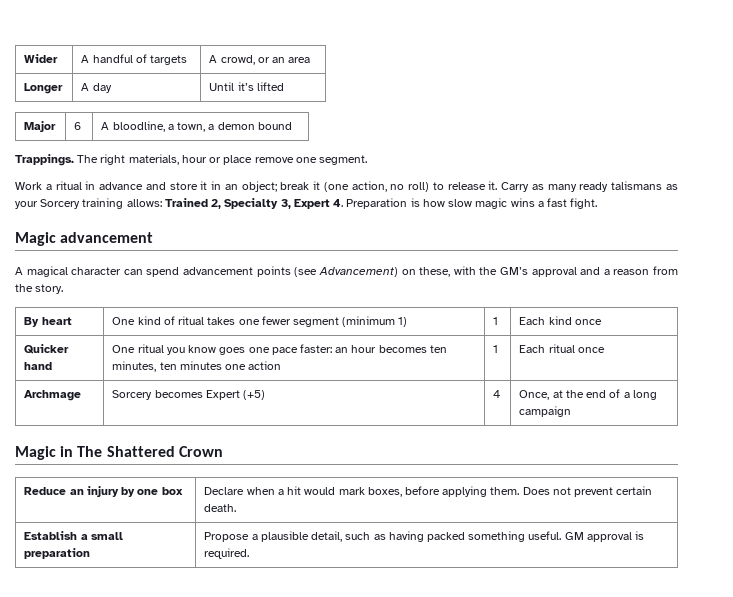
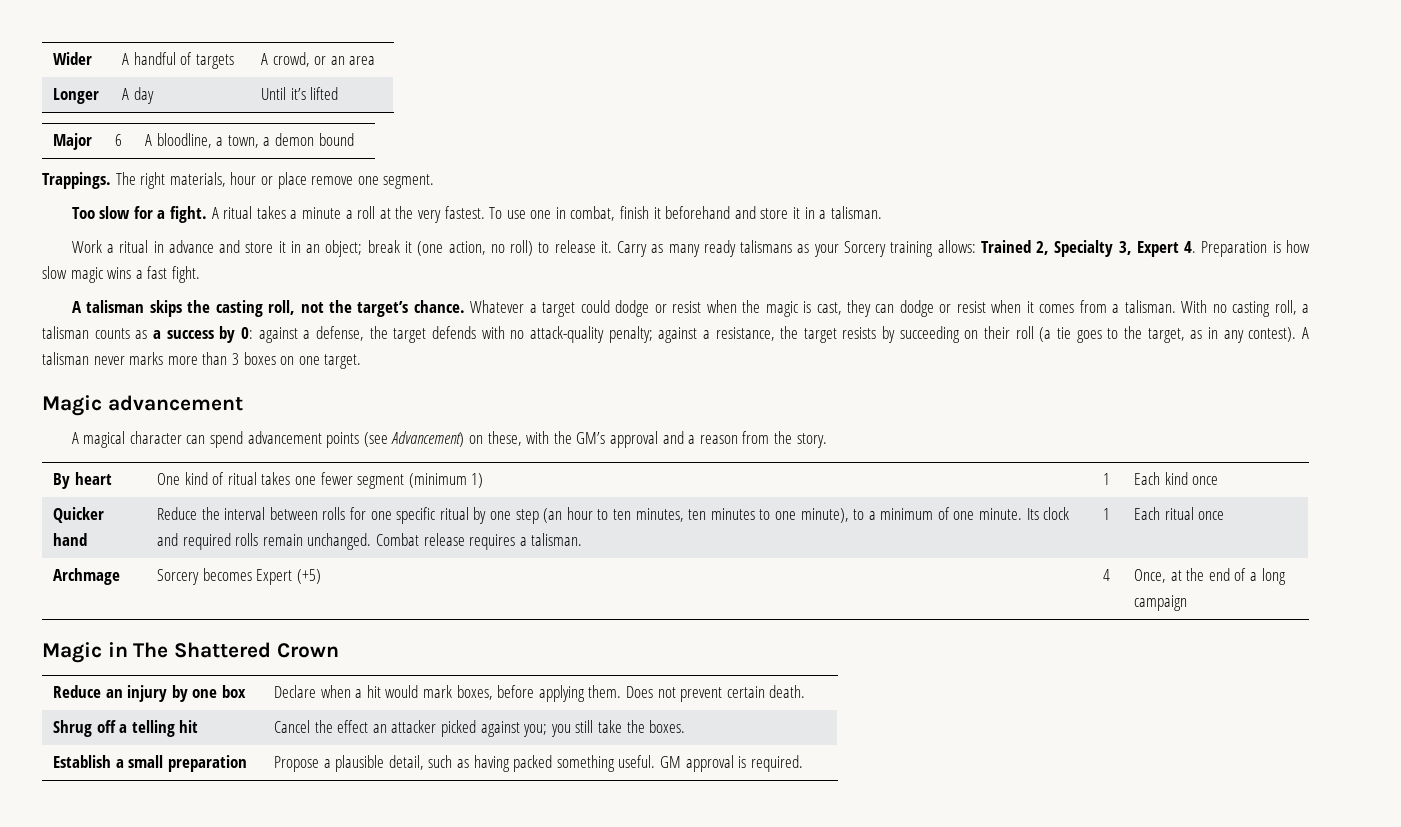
(368, 160) none -> [71,206,882,223] // Too slow for a fight. A ritual takes a minute a roll at the very fastest. To use one in combat, finish it beforehand and store it in a talisman.
(598, 203) none -> [71,300,1309,317] [42,326,1309,343] [42,352,362,369] // A talisman skips the casting roll, not the target’s chance. Whatever a target could dodge or resist when the magic is cast, they can dodge or resist when it comes from a talisman. With no casting roll, a talisman counts as a success by 0: against a defense, the target defends with no attack-quality penalty; against a resistance, the target resists by succeeding on their roll (a tie goes to the target, as in any contest). A talisman never marks more than 3 boxes on one target.
[112,344,447,355] [112,361,282,372] One ritual you know goes one pace faster: an hour becomes ten minutes, ten minutes one action -> [157,507,1070,524] [157,533,583,550] Reduce the interval between rolls for one specific ritual by one step (an hour to ten minutes, ten minutes to one minute), to a minimum of one minute. Its clock and required rolls remain unchanged. Combat release requires a talisman.
(237, 508) none -> [53,720,199,737] [274,720,686,737] // Shrug off a telling hit | Cancel the effect an attacker picked against you; you still take the boxes.

